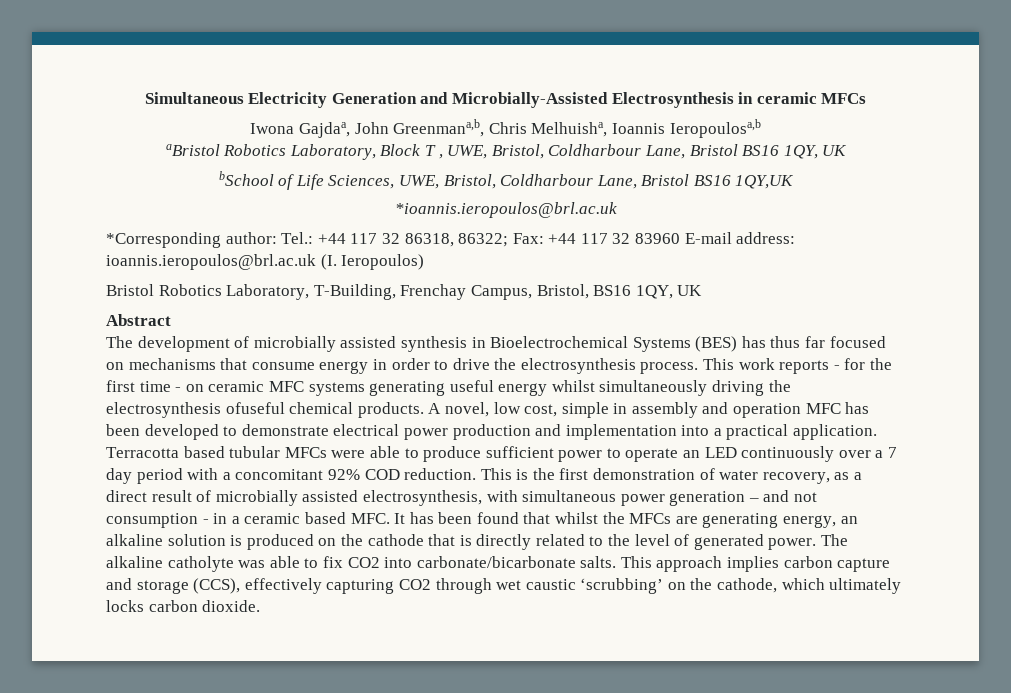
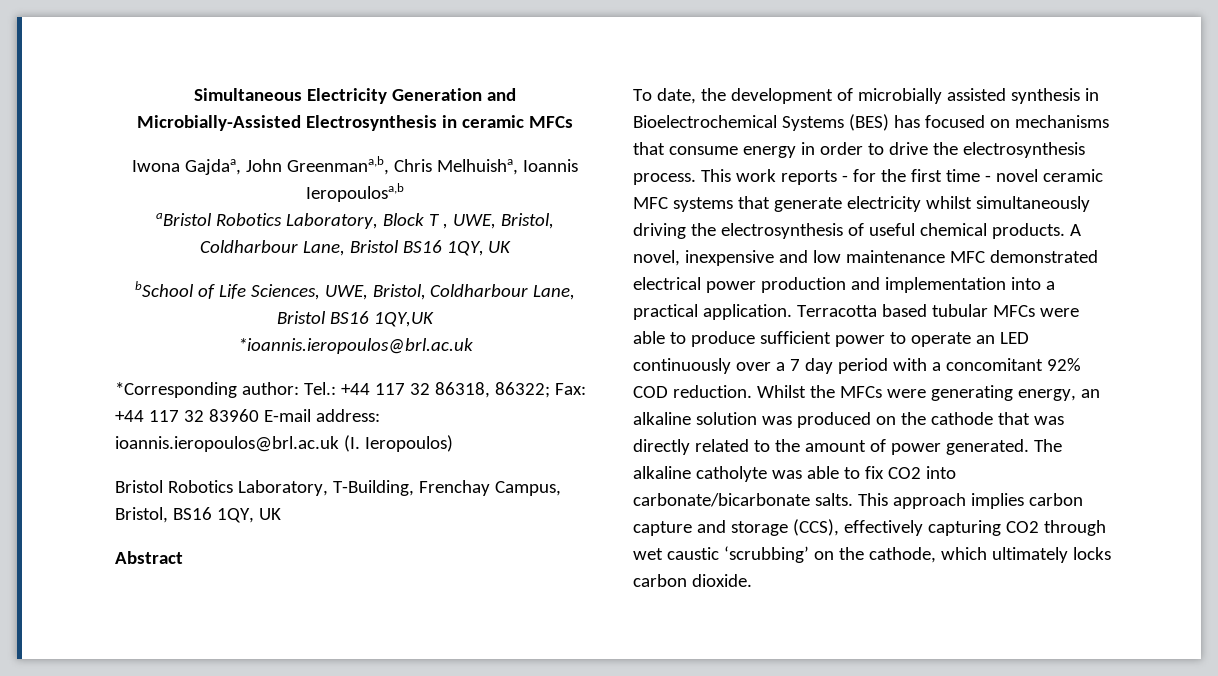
[106,336,133,348] The -> [633,88,726,104] To date, the
[770,336,826,348] thus far -> (920, 121) none
[185,384,204,392] on -> [995,169,1038,182] novel
[369,380,548,396] generating useful energy -> [737,196,921,212] that generate electricity
[225,402,285,414] ofuseful -> [847,223,915,236] of useful
[493,402,870,418] [106,424,329,440] low cost, simple in assembly and operation MFC has been developed to demonstrate -> [684,250,1098,266] inexpensive and low maintenance MFC demonstrated
[480,468,863,484] [106,490,818,506] [106,512,599,528] This is the first demonstration of water recovery, as a direct result of microbially assisted electrosynthesis, with simultaneous power generation – and not consumption - in a ceramic based MFC. It has been found that whilst -> [756,385,806,398] Whilst
[675,516,698,524] are -> [886,389,926,398] were
[230,535,243,546] is -> [761,416,792,425] was
[459,535,472,546] is -> [1033,416,1064,425] was
[634,534,817,550] level of generated power. -> [804,439,1029,455] amount of power generated.

